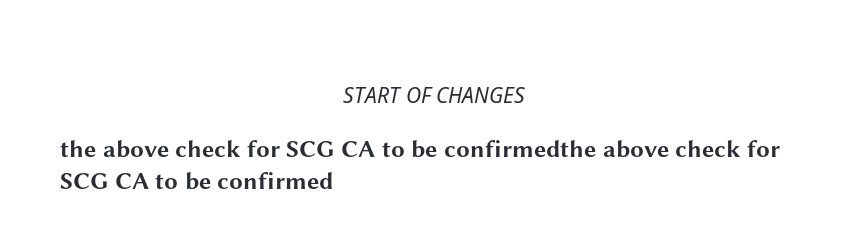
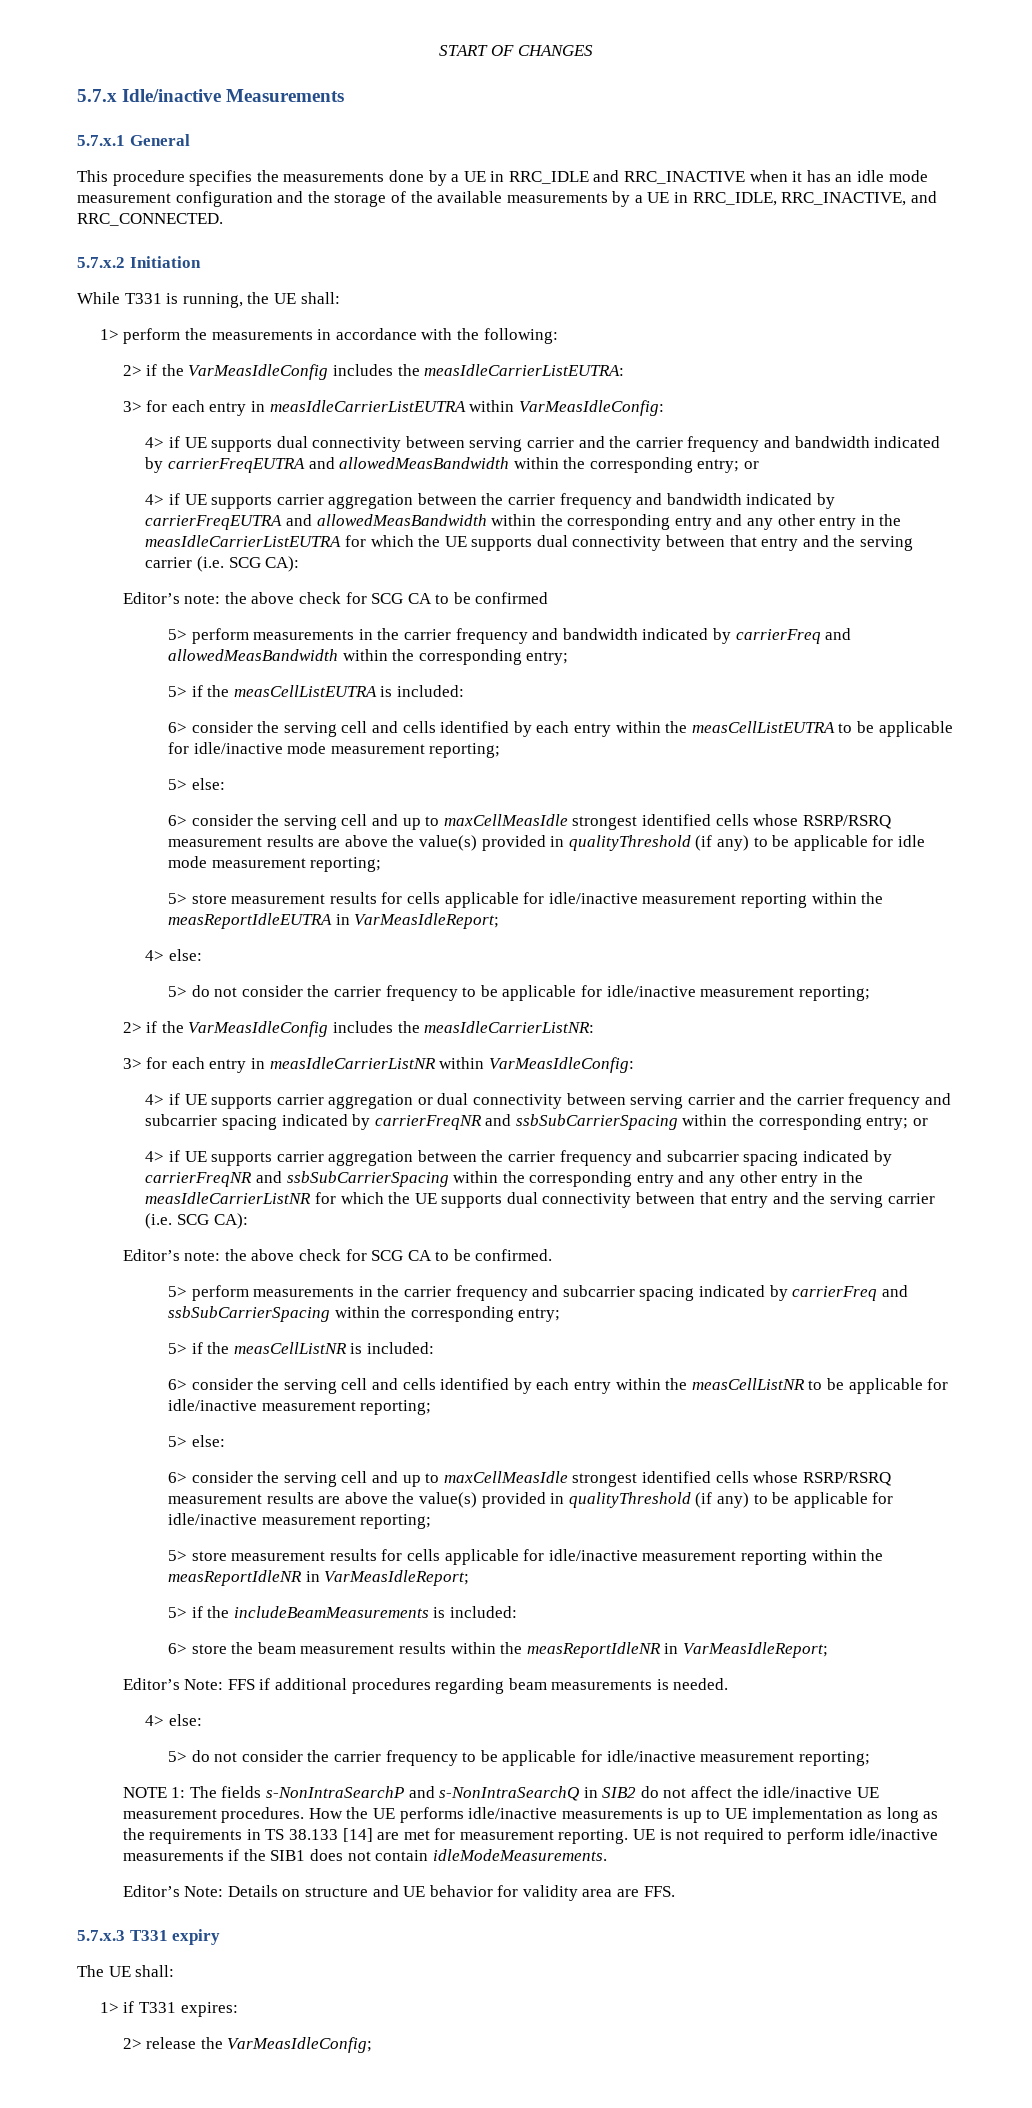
[60,140,780,158] [60,172,334,190] the above check for SCG CA to be confirmedthe above check for SCG CA to be confirmed -> [77,89,345,102] [77,134,190,146] [77,170,928,186] [77,191,937,207] [77,213,223,226] [77,256,201,268] [77,292,340,308] [99,328,558,344] [122,364,625,380] [122,400,664,416] [145,436,941,452] [145,457,760,473] [145,493,835,509] [145,514,902,530] [145,535,913,551] [145,556,300,572] [122,592,549,604] [168,628,852,644] [168,649,569,665] [168,685,465,697] [168,721,953,737] [168,742,501,758] [168,778,225,790] [168,814,891,830] [168,835,925,851] [168,856,382,872] [168,892,884,908] [168,913,500,929] [145,949,202,961] [168,985,870,1001] [122,1021,595,1037] [122,1057,634,1073] [145,1093,951,1109] [145,1114,928,1130] [145,1150,892,1166] [145,1171,864,1187] [145,1192,935,1208] [145,1213,248,1229] [122,1249,553,1261] [168,1285,908,1301] [168,1306,561,1322] [168,1342,435,1354] [168,1378,949,1394] [168,1399,432,1415] [168,1435,225,1447] [168,1471,891,1487] [168,1492,894,1508] [168,1513,432,1529] [168,1549,884,1565] [168,1570,470,1586] [168,1606,518,1618] [168,1642,829,1658] [122,1678,729,1694] [145,1714,202,1726] [168,1750,870,1766] [122,1786,879,1801] [122,1807,939,1823] [122,1828,938,1844] [122,1849,607,1861] [122,1885,675,1901] [77,1929,221,1945] [77,1965,175,1977] [99,2001,238,2017] [122,2037,373,2053] 5.7.x Idle/inactive Measurements // 5.7.x.1 General // This procedure specifies the measurements done by a UE in RRC_IDLE and RRC_INACTIVE when it has an idle mode measurement configuration and the storage of the available measurements by a UE in RRC_IDLE, RRC_INACTIVE, and RRC_CONNECTED. // 5.7.x.2 Initiation // While T331 is running, the UE shall: // 1> perform the measurements in accordance with the following: // 2> if the VarMeasIdleConfig includes the measIdleCarrierListEUTRA: // 3> for each entry in measIdleCarrierListEUTRA within VarMeasIdleConfig: // 4> if UE supports dual connectivity between serving carrier and the carrier frequency and bandwidth indicated by carrierFreqEUTRA and allowedMeasBandwidth within the corresponding entry; or // 4> if UE supports carrier aggregation between the carrier frequency and bandwidth indicated by carrierFreqEUTRA and allowedMeasBandwidth within the corresponding entry and any other entry in the measIdleCarrierListEUTRA for which the UE supports dual connectivity between that entry and the serving carrier (i.e. SCG CA): // Editor’s note: the above check for SCG CA to be confirmed // 5> perform measurements in the carrier frequency and bandwidth indicated by carrierFreq and allowedMeasBandwidth within the corresponding entry; // 5> if the measCellListEUTRA is included: // 6> consider the serving cell and cells identified by each entry within the measCellListEUTRA to be applicable for idle/inactive mode measurement reporting; // 5> else: // 6> consider the serving cell and up to maxCellMeasIdle strongest identified cells whose RSRP/RSRQ measurement results are above the value(s) provided in qualityThreshold (if any) to be applicable for idle mode measurement reporting; // 5> store measurement results for cells applicable for idle/inactive measurement reporting within the measReportIdleEUTRA in VarMeasIdleReport; // 4> else: // 5> do not consider the carrier frequency to be applicable for idle/inactive measurement reporting; // 2> if the VarMeasIdleConfig includes the measIdleCarrierListNR: // 3> for each entry in measIdleCarrierListNR within VarMeasIdleConfig: // 4> if UE supports carrier aggregation or dual connectivity between serving carrier and the carrier frequency and subcarrier spacing indicated by carrierFreqNR and ssbSubCarrierSpacing within the corresponding entry; or // 4> if UE supports carrier aggregation between the carrier frequency and subcarrier spacing indicated by carrierFreqNR and ssbSubCarrierSpacing within the corresponding entry and any other entry in the measIdleCarrierListNR for which the UE supports dual connectivity between that entry and the serving carrier (i.e. SCG CA): // Editor’s note: the above check for SCG CA to be confirmed. // 5> perform measurements in the carrier frequency and subcarrier spacing indicated by carrierFreq and ssbSubCarrierSpacing within the corresponding entry; // 5> if the measCellListNR is included: // 6> consider the serving cell and cells identified by each entry within the measCellListNR to be applicable for idle/inactive measurement reporting; // 5> else: // 6> consider the serving cell and up to maxCellMeasIdle strongest identified cells whose RSRP/RSRQ measurement results are above the value(s) provided in qualityThreshold (if any) to be applicable for idle/inactive measurement reporting; // 5> store measurement results for cells applicable for idle/inactive measurement reporting within the measReportIdleNR in VarMeasIdleReport; // 5> if the includeBeamMeasurements is included: // 6> store the beam measurement results within the measReportIdleNR in VarMeasIdleReport; // Editor’s Note: FFS if additional procedures regarding beam measurements is needed. // 4> else: // 5> do not consider the carrier frequency to be applicable for idle/inactive measurement reporting; // NOTE 1: The fields s-NonIntraSearchP and s-NonIntraSearchQ in SIB2 do not affect the idle/inactive UE measurement procedures. How the UE performs idle/inactive measurements is up to UE implementation as long as the requirements in TS 38.133 [14] are met for measurement reporting. UE is not required to perform idle/inactive measurements if the SIB1 does not contain idleModeMeasurements. // Editor’s Note: Details on structure and UE behavior for validity area are FFS. // 5.7.x.3 T331 expiry // The UE shall: // 1> if T331 expires: // 2> release the VarMeasIdleConfig;

